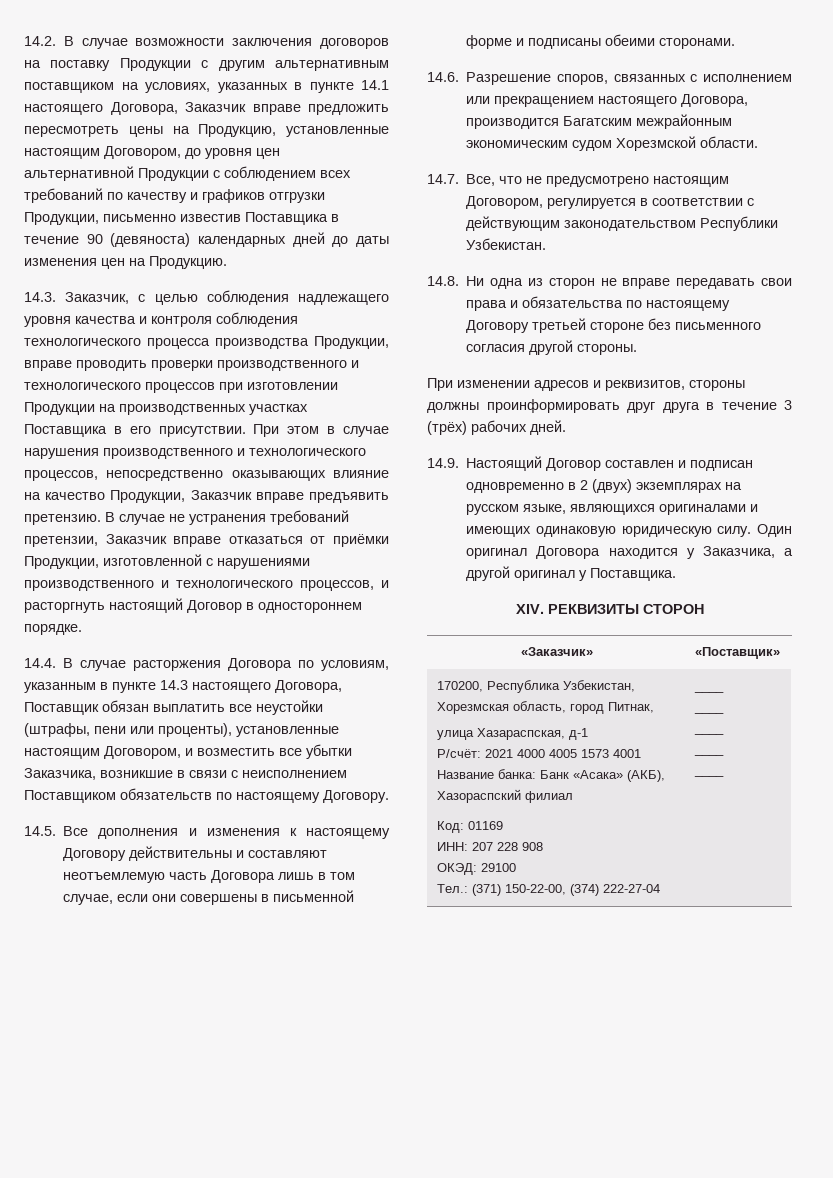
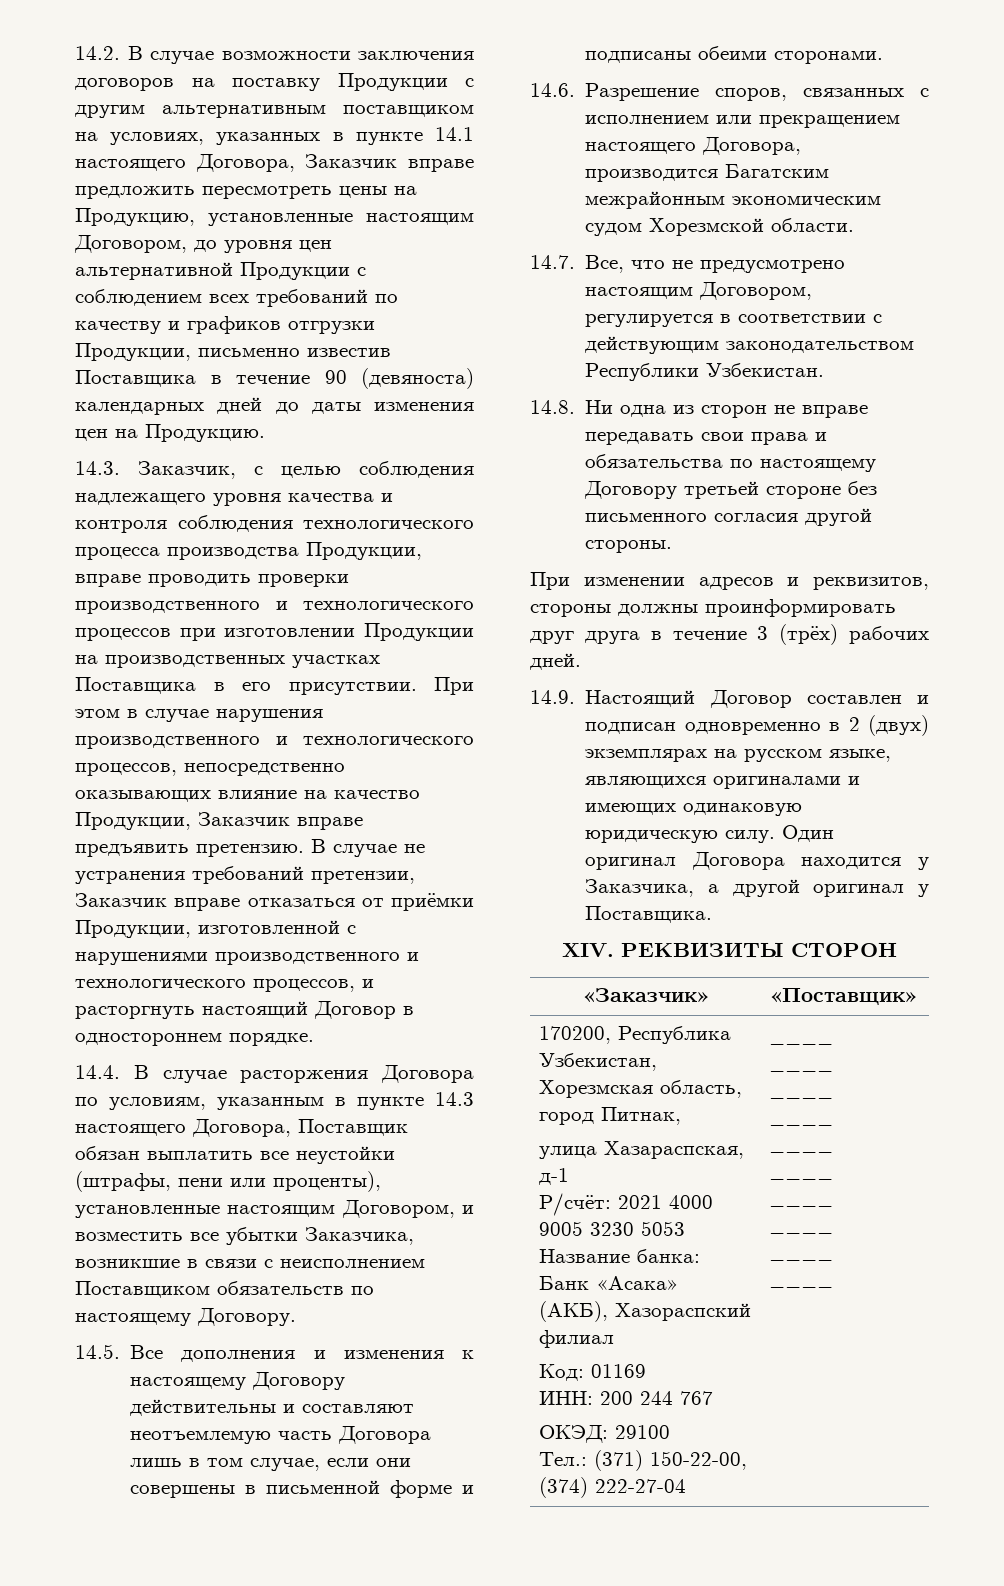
[548,749,641,758] 4005 1573 4001 -> [538,1221,685,1236] 9005 3230 5053
[471,842,543,851] 207 228 908 -> [599,1391,713,1405] 200 244 767
(724, 775) none -> [768,1175,833,1180] [768,1202,833,1207] [768,1229,833,1234] [768,1256,833,1261] [768,1283,833,1288] // ____ // ____ // ____ // ____ // ____

